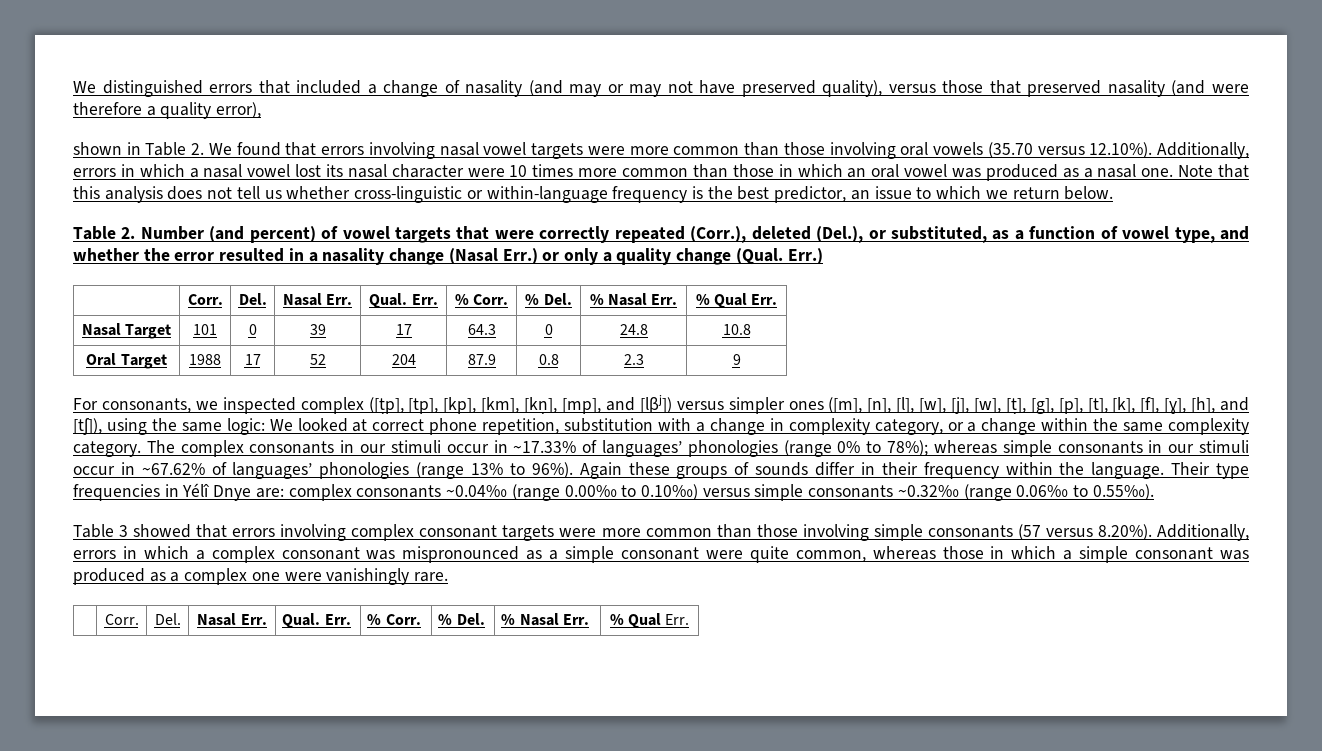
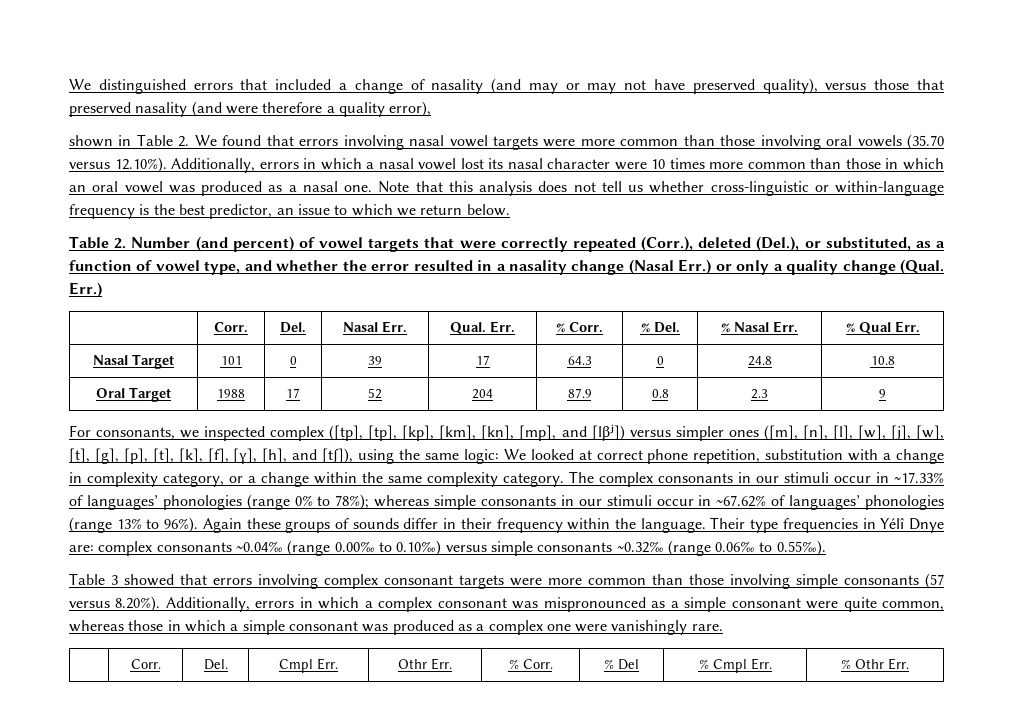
[197,613,267,626] [282,613,351,628] [367,614,421,625] [438,613,485,625] [501,613,590,626] [609,613,661,628] Nasal Err. | Qual. Err. | % Corr. | % Del. | % Nasal Err. | % Qual -> [279,658,338,673] [398,658,452,670] [508,659,553,669] [604,659,639,670] [698,658,772,673] [841,659,884,669] Cmpl Err. | Othr Err. | % Corr. | % Del | % Cmpl Err. | % Othr

